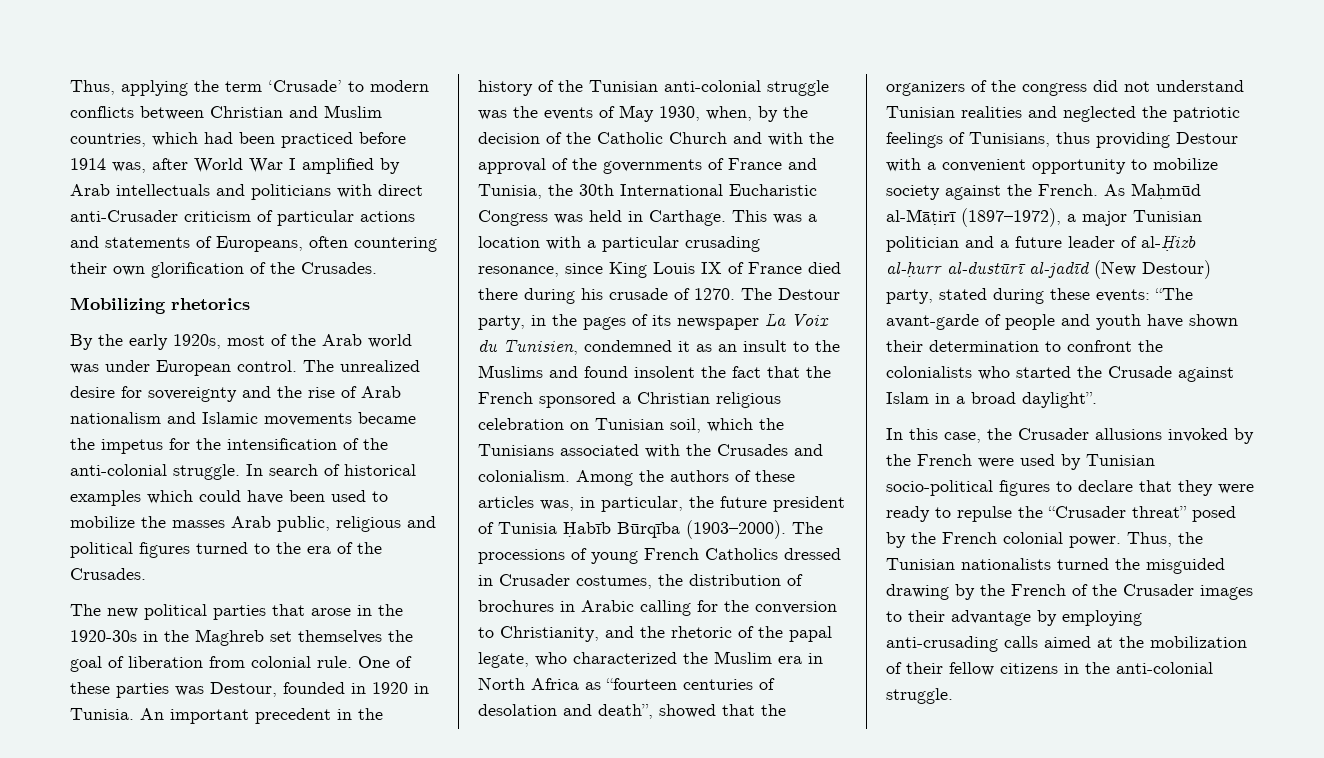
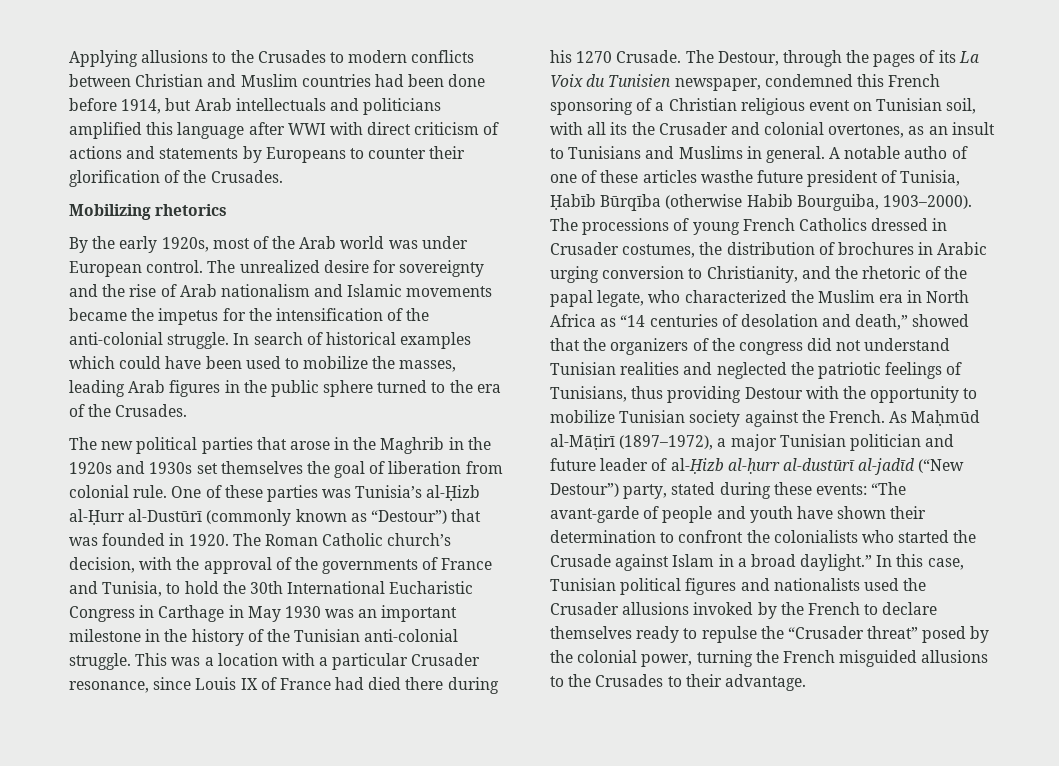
[70,80,342,96] Thus, applying the term ‘Crusade’ -> [69,50,326,67] Applying allusions to the Crusades
[70,132,406,148] [70,158,400,174] [70,184,331,200] countries, which had been practiced before 1914 was, after World War I amplified by Arab intellectuals and politicians -> [301,74,486,87] [69,98,442,115] [69,122,326,139] countries had been done before 1914, but Arab intellectuals and politicians amplified this language after WWI
[70,210,178,222] anti-Crusader -> (412, 128) none
[277,210,354,226] particular -> (500, 128) none
[196,236,437,252] [70,262,145,276] of Europeans, often countering their own -> [242,146,466,163] by Europeans to counter their
[172,516,436,532] [70,542,190,558] masses Arab public, religious and political figures -> [399,360,457,372] [69,380,374,397] masses, leading Arab figures in the public sphere
[70,629,264,646] 1920-30s in the Maghreb -> [380,437,491,454] [69,461,193,474] Maghrib in the 1920s and 1930s
[210,682,429,697] [70,708,383,724] [478,80,829,96] [478,105,808,122] [478,132,762,144] Destour, founded in 1920 in Tunisia. An important precedent in the history of the Tunisian anti-colonial struggle was the events of May 1930, when, by the decision of the Catholic Church and -> [355,485,481,501] [69,509,482,526] [69,533,452,546] [69,557,135,573] Tunisia’s al-Ḥizb al-Ḥurr al-Dustūrī (commonly known as “Destour”) that was founded in 1920. The Roman Catholic church’s decision,
(542, 191) none -> [166,581,219,594] to hold
[554,210,726,226] was held in Carthage. -> [139,605,458,622] [69,629,459,646] [69,653,131,670] in Carthage in May 1930 was an important milestone in the history of the Tunisian anti-colonial struggle.
[685,236,760,252] crusading -> [411,653,481,666] Crusader
[609,262,647,278] King -> (192, 683) none
(802, 268) none -> [335,677,365,690] had
[609,288,840,300] [478,315,546,330] crusade of 1270. The Destour party, in -> [576,50,842,67] 1270 Crusade. The Destour, through
[677,318,759,330] newspaper -> (956, 56) none
[503,339,840,355] [478,365,831,378] [478,392,781,408] [478,418,784,433] [478,444,823,458] [478,470,795,486] [478,496,714,512] Tunisien, condemned it as an insult to the Muslims and found insolent the fact that the French sponsored a Christian religious celebration on Tunisian soil, which the Tunisians associated with the Crusades and colonialism. Among the authors of these articles was, in particular, the -> [608,74,941,91] [550,98,977,115] [550,122,995,138] [550,146,968,163] [550,170,753,183] Tunisien newspaper, condemned this French sponsoring of a Christian religious event on Tunisian soil, with all its the Crusader and colonial overtones, as an insult to Tunisians and Muslims in general. A notable autho of one of these articles wasthe
[498,522,557,534] Tunisia -> [900,170,961,186] Tunisia,
[686,520,786,539] (1903–2000). -> [665,194,972,211] (otherwise Habib Bourguiba, 1903–2000).
[640,600,749,616] calling for the -> [550,266,599,283] urging
[606,678,677,690] “fourteen -> [620,315,646,327] “14
[598,704,653,719] death”, -> [855,314,909,330] death,”
[927,159,1026,172] a convenient -> [842,386,866,399] the
(1218, 164) none -> [619,410,686,423] Tunisian
[1000,240,1009,248] a -> (955, 440) none
[1094,260,1211,279] (New Destour) -> [918,459,965,473] [550,483,619,497] (“New Destour”)
[1022,392,1097,408] daylight”. // -> [800,554,873,571] daylight.”
(981, 437) none -> [550,578,899,595] Tunisian political figures and nationalists used
[978,454,1155,470] [886,480,1254,496] were used by Tunisian socio-political figures to declare that they were -> [864,602,938,615] [550,626,632,639] to declare themselves
[942,532,1203,548] [886,558,1225,574] [886,584,1253,600] [886,610,1142,626] [886,636,1247,652] [886,662,1213,676] [886,688,953,704] French colonial power. Thus, the Tunisian nationalists turned the misguided drawing by the French of the Crusader images to their advantage by employing anti-crusading calls aimed at the mobilization of their fellow citizens in the anti-colonial struggle. -> [577,650,989,667] [550,674,806,691] colonial power, turning the French misguided allusions to the Crusades to their advantage.

